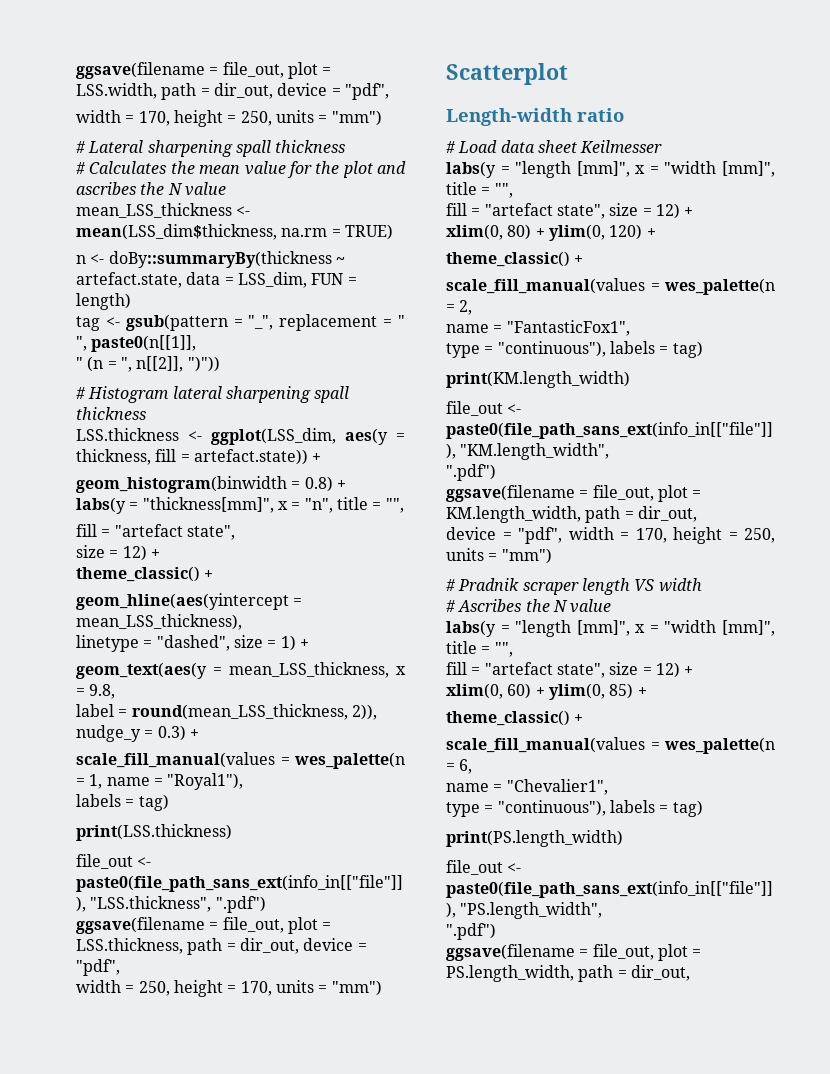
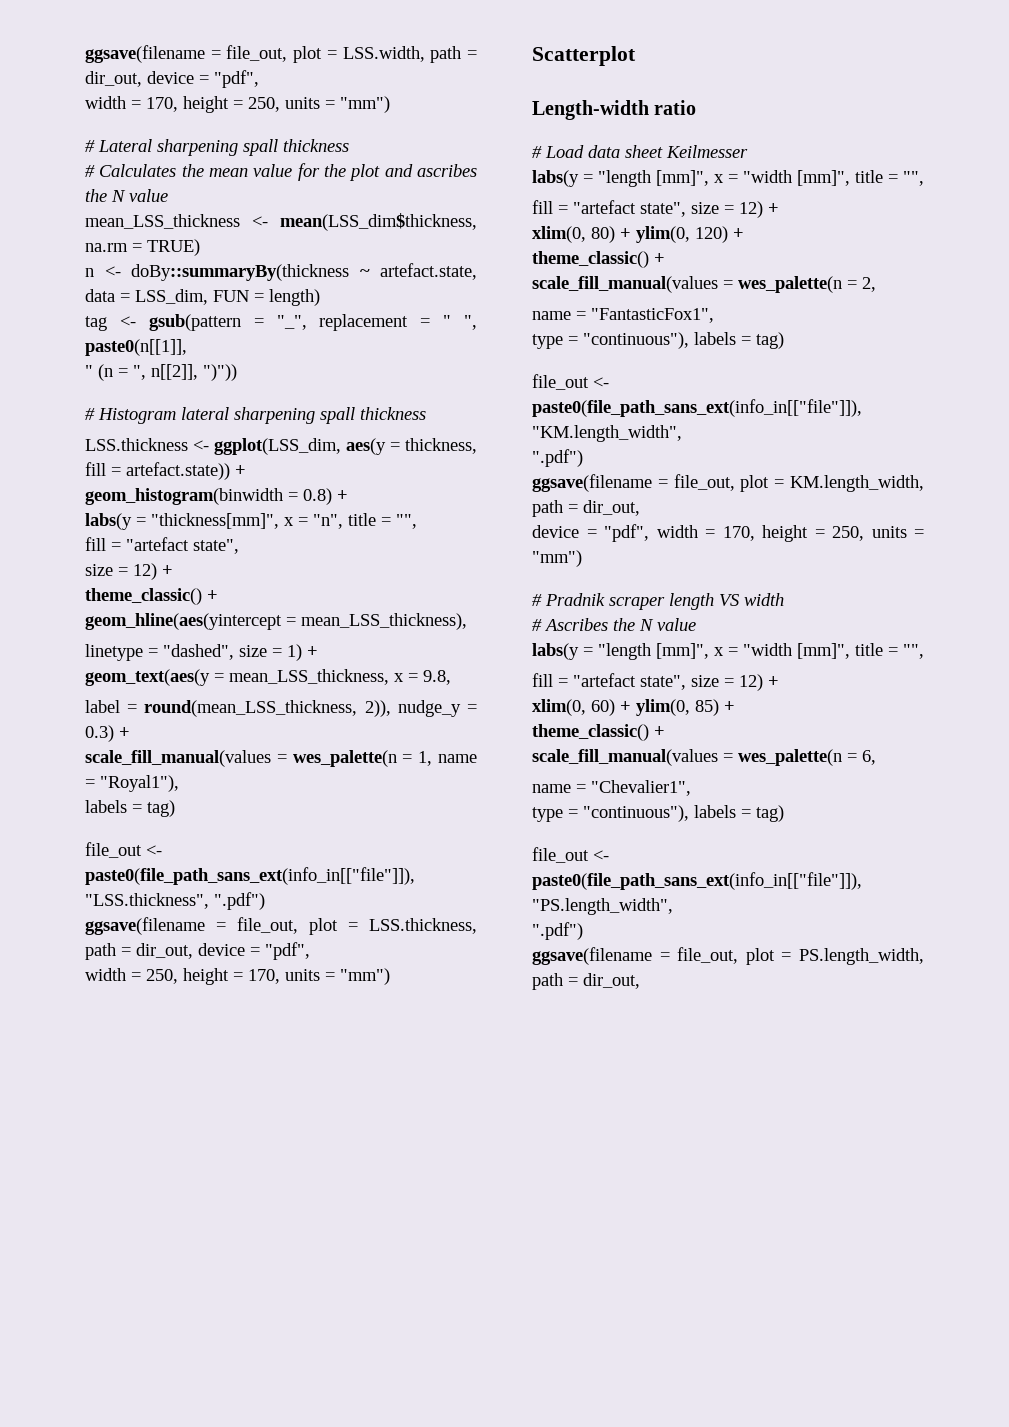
[76,824,232,841] // print(LSS.thickness) -> (175, 808) none
[446,371,630,388] // print(KM.length_width) -> (784, 340) none
[446,830,623,847] // print(PS.length_width) -> (784, 813) none

